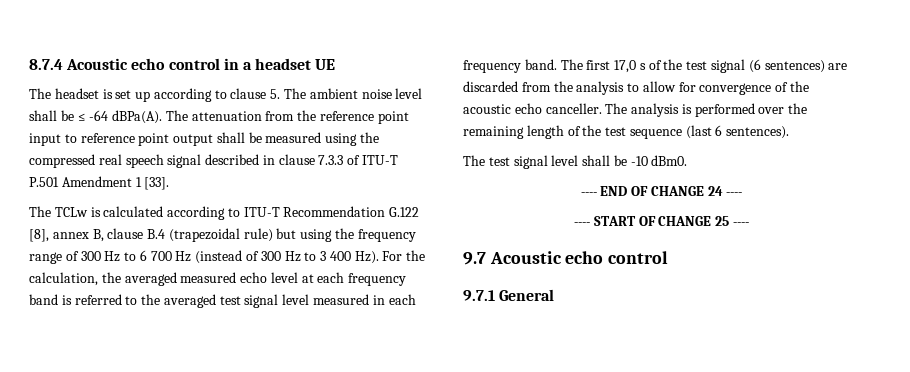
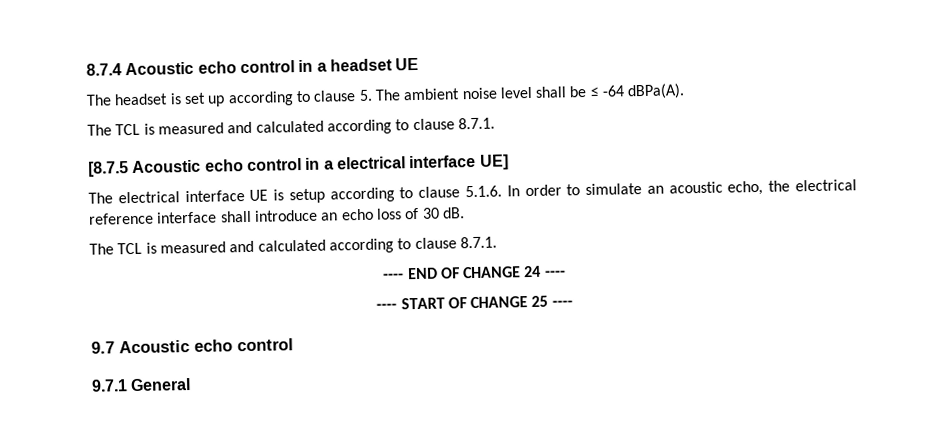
[165,110,409,124] [29,132,380,146] [29,154,399,168] [29,176,170,190] [29,206,420,220] [29,228,416,242] [29,250,426,264] [29,272,407,286] [29,294,416,308] [463,59,848,73] [463,81,810,95] [463,103,808,117] [463,125,790,139] [463,155,688,169] The attenuation from the reference point input to reference point output shall be measured using the compressed real speech signal described in clause 7.3.3 of ITU-T P.501 Amendment 1 [33]. // The TCLw is calculated according to ITU-T Recommendation G.122 [8], annex B, clause B.4 (trapezoidal rule) but using the frequency range of 300 Hz to 6 700 Hz (instead of 300 Hz to 3 400 Hz). For the calculation, the averaged measured echo level at each frequency band is referred to the averaged test signal level measured in each frequency band. The first 17,0 s of the test signal (6 sentences) are discarded from the analysis to allow for convergence of the acoustic echo canceller. The analysis is performed over the remaining length of the test sequence (last 6 sentences). // The test signal level shall be -10 dBm0. -> [87,117,495,136] [88,154,509,177] [88,179,858,204] [88,207,465,225] [89,236,497,255] // The TCL is measured and calculated according to clause 8.7.1. // [8.7.5 Acoustic echo control in a electrical interface UE] // The electrical interface UE is setup according to clause 5.1.6. In order to simulate an acoustic echo, the electrical reference interface shall introduce an echo loss of 30 dB. // The TCL is measured and calculated according to clause 8.7.1.

